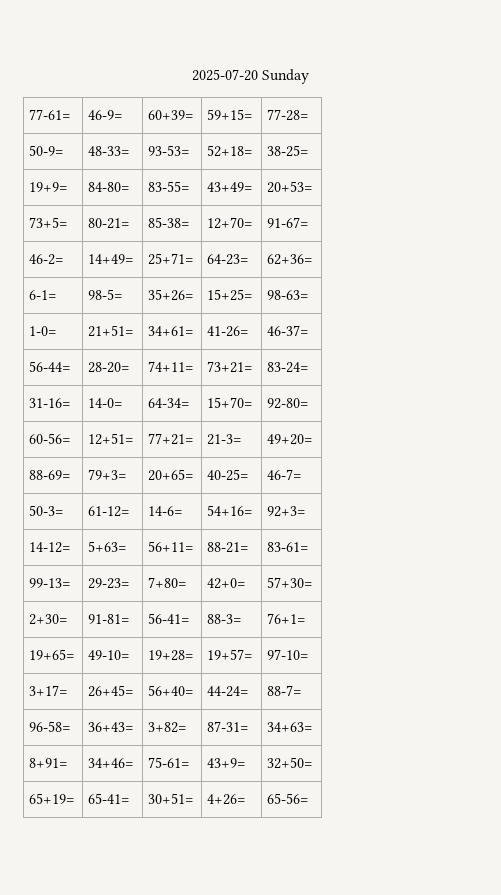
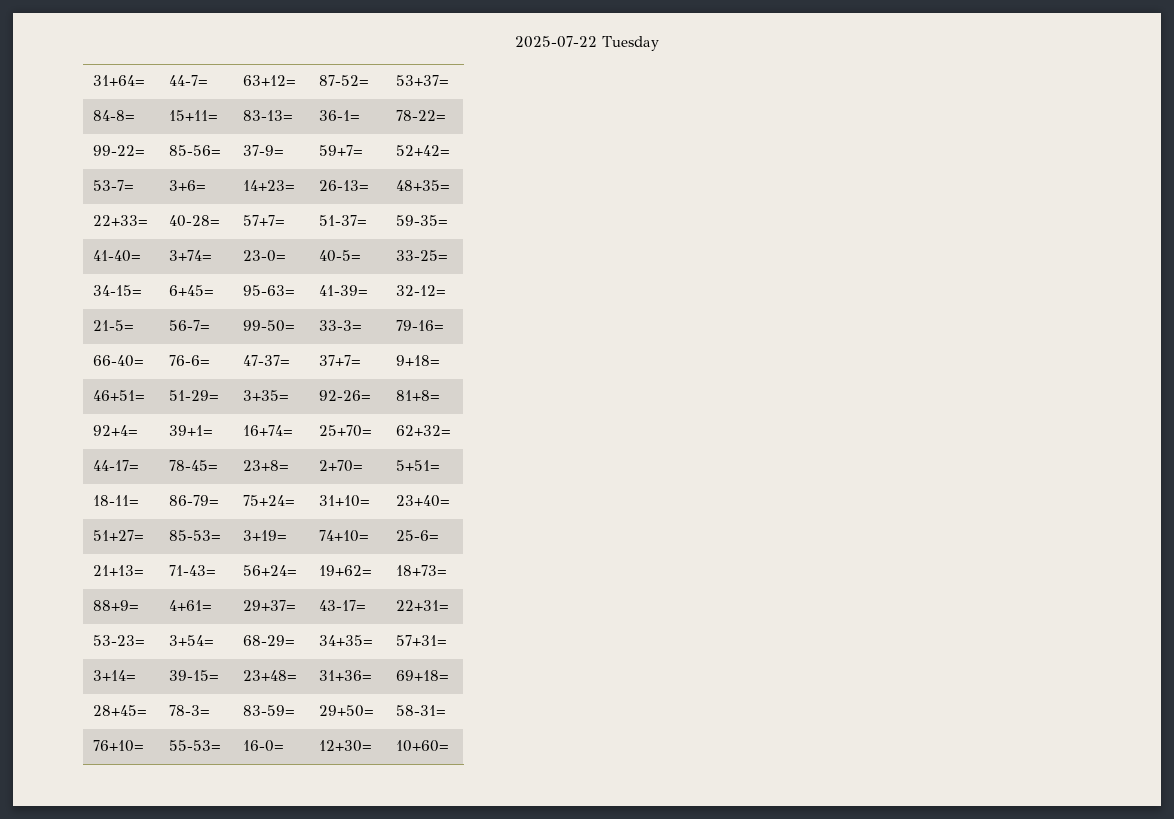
[191,69,310,84] [29,109,72,120] [88,110,124,120] [148,110,195,120] [207,109,254,120] [267,109,310,121] [29,145,65,156] [88,146,131,156] [148,145,191,156] [207,145,254,157] [267,145,310,157] [29,182,69,192] [88,182,131,192] [148,181,191,192] [207,182,254,192] [267,181,314,193] [29,217,69,228] [88,218,131,229] [148,217,191,228] [207,217,254,229] [267,217,310,228] [29,254,65,265] [88,254,135,264] [148,253,195,265] [207,254,250,265] [267,254,314,265] [29,290,58,300] [88,289,124,300] [148,289,195,301] [207,289,254,301] [267,290,310,300] [29,326,58,336] [88,325,135,337] [148,326,195,336] [207,326,250,337] [267,325,310,336] [29,361,72,372] [88,362,131,373] [148,361,195,372] [207,361,254,373] [267,362,310,373] [29,398,72,408] [88,398,124,408] [148,398,191,408] [207,397,254,408] [267,398,310,409] [29,433,72,444] [88,433,135,445] [148,433,195,445] [207,434,243,445] [267,434,314,445] [29,470,72,480] [88,469,128,480] [148,469,195,481] [207,469,250,481] [267,469,303,480] [29,505,65,516] [88,506,131,517] [148,506,184,516] [207,505,254,516] [267,506,307,517] [29,542,72,553] [88,541,128,552] [148,541,195,552] [207,542,250,553] [267,542,310,552] [29,578,72,588] [88,578,131,589] [148,577,188,588] [207,578,247,589] [267,577,314,588] [29,614,69,625] [88,614,131,624] [148,613,191,624] [207,614,243,624] [267,613,307,624] [29,649,76,660] [88,650,131,660] [148,650,195,661] [207,649,254,660] [267,649,310,660] [29,685,69,696] [88,685,135,697] [148,685,195,696] [207,686,250,697] [267,685,303,696] [29,721,72,732] [88,722,135,732] [148,722,188,733] [207,721,250,732] [267,722,314,732] [29,758,69,768] [88,758,135,768] [148,757,191,768] [207,758,247,768] [267,757,314,769] [29,793,76,804] [88,793,131,804] [148,793,195,804] [207,794,247,805] [267,793,310,804] 2025-07-20 Sunday // 77-61= | 46-9= | 60+39= | 59+15= | 77-28= // 50-9= | 48-33= | 93-53= | 52+18= | 38-25= // 19+9= | 84-80= | 83-55= | 43+49= | 20+53= // 73+5= | 80-21= | 85-38= | 12+70= | 91-67= // 46-2= | 14+49= | 25+71= | 64-23= | 62+36= // 6-1= | 98-5= | 35+26= | 15+25= | 98-63= // 1-0= | 21+51= | 34+61= | 41-26= | 46-37= // 56-44= | 28-20= | 74+11= | 73+21= | 83-24= // 31-16= | 14-0= | 64-34= | 15+70= | 92-80= // 60-56= | 12+51= | 77+21= | 21-3= | 49+20= // 88-69= | 79+3= | 20+65= | 40-25= | 46-7= // 50-3= | 61-12= | 14-6= | 54+16= | 92+3= // 14-12= | 5+63= | 56+11= | 88-21= | 83-61= // 99-13= | 29-23= | 7+80= | 42+0= | 57+30= // 2+30= | 91-81= | 56-41= | 88-3= | 76+1= // 19+65= | 49-10= | 19+28= | 19+57= | 97-10= // 3+17= | 26+45= | 56+40= | 44-24= | 88-7= // 96-58= | 36+43= | 3+82= | 87-31= | 34+63= // 8+91= | 34+46= | 75-61= | 43+9= | 32+50= // 65+19= | 65-41= | 30+51= | 4+26= | 65-56= -> [515,36,660,51] [93,75,146,86] [169,75,209,86] [243,75,297,86] [319,75,370,86] [396,75,450,86] [93,110,136,121] [169,110,219,121] [243,110,294,121] [319,110,361,121] [396,110,447,121] [93,145,146,156] [169,145,222,156] [243,145,285,156] [319,145,364,156] [396,145,451,156] [93,180,135,191] [169,180,207,191] [243,180,296,191] [319,180,370,191] [396,180,451,191] [93,215,149,226] [169,215,221,227] [243,215,286,226] [319,215,368,226] [396,215,449,226] [93,250,142,262] [169,250,213,261] [243,250,287,262] [319,250,362,262] [396,250,449,261] [93,285,143,296] [169,285,215,296] [243,285,296,296] [319,285,369,296] [396,285,447,296] [93,320,135,331] [169,320,211,331] [243,320,296,332] [319,320,363,331] [396,320,445,331] [93,355,145,367] [169,355,211,366] [243,355,291,366] [319,355,362,366] [396,355,441,366] [93,390,146,401] [169,390,220,401] [243,390,290,401] [319,390,372,401] [396,390,441,401] [93,425,139,436] [169,425,214,436] [243,425,294,436] [319,425,373,437] [396,425,452,436] [93,460,140,471] [169,460,219,471] [243,460,290,471] [319,460,364,472] [396,460,441,471] [93,495,140,506] [169,495,220,506] [243,495,296,506] [319,495,371,507] [396,495,451,507] [93,530,145,541] [169,530,222,541] [243,530,288,541] [319,530,370,542] [396,530,440,541] [93,565,145,576] [169,565,217,576] [243,565,298,576] [319,565,373,576] [396,565,448,576] [93,600,140,611] [169,600,213,611] [243,600,297,611] [319,600,367,611] [396,600,450,611] [93,635,146,646] [169,635,215,646] [243,635,296,646] [319,635,374,646] [396,635,448,646] [93,670,137,681] [169,670,220,681] [243,670,298,681] [319,670,373,681] [396,670,450,681] [93,705,148,716] [169,705,211,716] [243,705,296,716] [319,705,375,717] [396,705,447,716] [93,740,145,752] [169,740,222,751] [243,740,285,752] [319,740,373,752] [396,740,450,752] 2025-07-22 Tuesday // 31+64= | 44-7= | 63+12= | 87-52= | 53+37= // 84-8= | 15+11= | 83-13= | 36-1= | 78-22= // 99-22= | 85-56= | 37-9= | 59+7= | 52+42= // 53-7= | 3+6= | 14+23= | 26-13= | 48+35= // 22+33= | 40-28= | 57+7= | 51-37= | 59-35= // 41-40= | 3+74= | 23-0= | 40-5= | 33-25= // 34-15= | 6+45= | 95-63= | 41-39= | 32-12= // 21-5= | 56-7= | 99-50= | 33-3= | 79-16= // 66-40= | 76-6= | 47-37= | 37+7= | 9+18= // 46+51= | 51-29= | 3+35= | 92-26= | 81+8= // 92+4= | 39+1= | 16+74= | 25+70= | 62+32= // 44-17= | 78-45= | 23+8= | 2+70= | 5+51= // 18-11= | 86-79= | 75+24= | 31+10= | 23+40= // 51+27= | 85-53= | 3+19= | 74+10= | 25-6= // 21+13= | 71-43= | 56+24= | 19+62= | 18+73= // 88+9= | 4+61= | 29+37= | 43-17= | 22+31= // 53-23= | 3+54= | 68-29= | 34+35= | 57+31= // 3+14= | 39-15= | 23+48= | 31+36= | 69+18= // 28+45= | 78-3= | 83-59= | 29+50= | 58-31= // 76+10= | 55-53= | 16-0= | 12+30= | 10+60=

